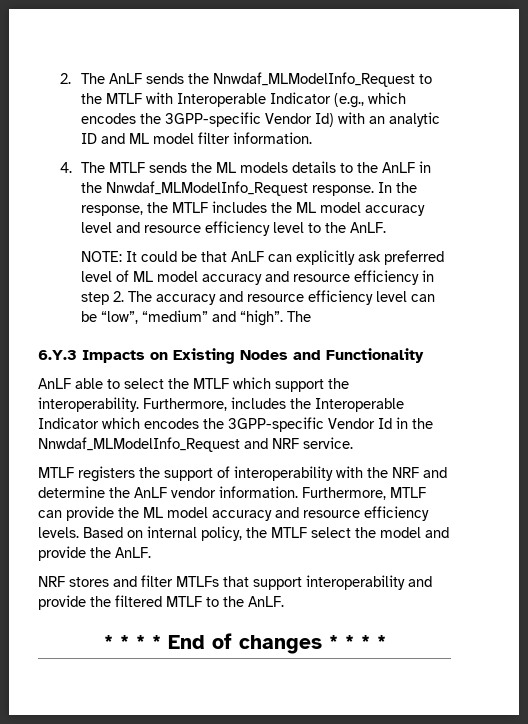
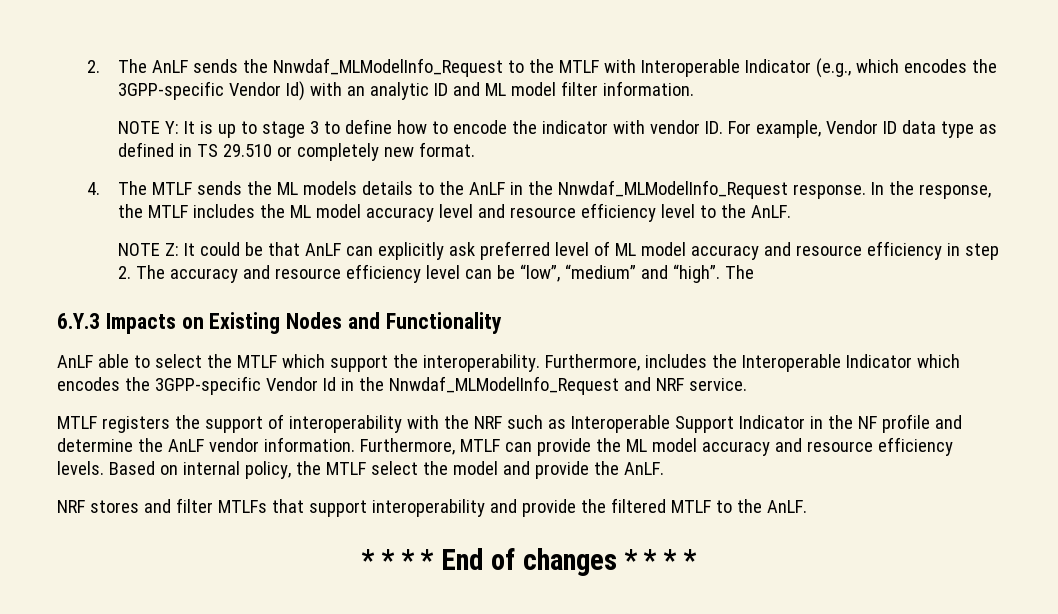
(313, 138) none -> [117,119,997,138] [117,142,475,161] // NOTE Y: It is up to stage 3 to define how to encode the indicator with vendor ID. For example, Vendor ID data type as defined in TS 29.510 or completely new format.
[81,251,123,262] NOTE: -> [117,243,179,256] NOTE Z:
(419, 472) none -> [506,414,930,433] such as Interoperable Support Indicator in the NF profile

